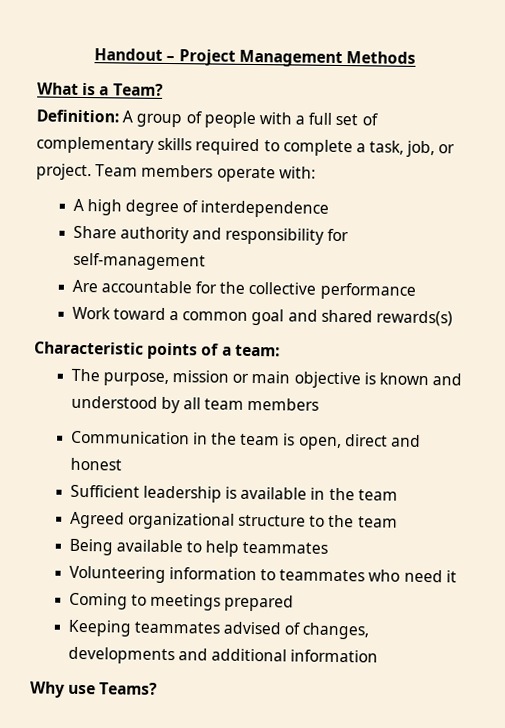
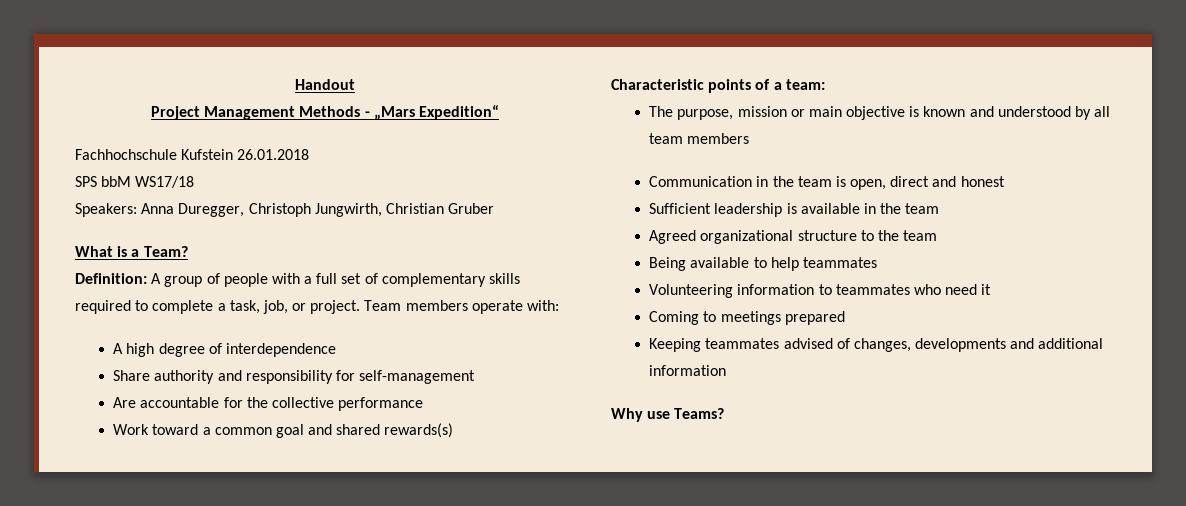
[166,55,176,62] – -> (355, 84) //
(416, 57) none -> [364,105,499,120] [75,149,310,160] [75,176,195,188] [75,203,495,217] - „Mars Expedition“ // Fachhochschule Kufstein 26.01.2018 // SPS bbM WS17/18 // Speakers: Anna Duregger, Christoph Jungwirth, Christian Gruber

